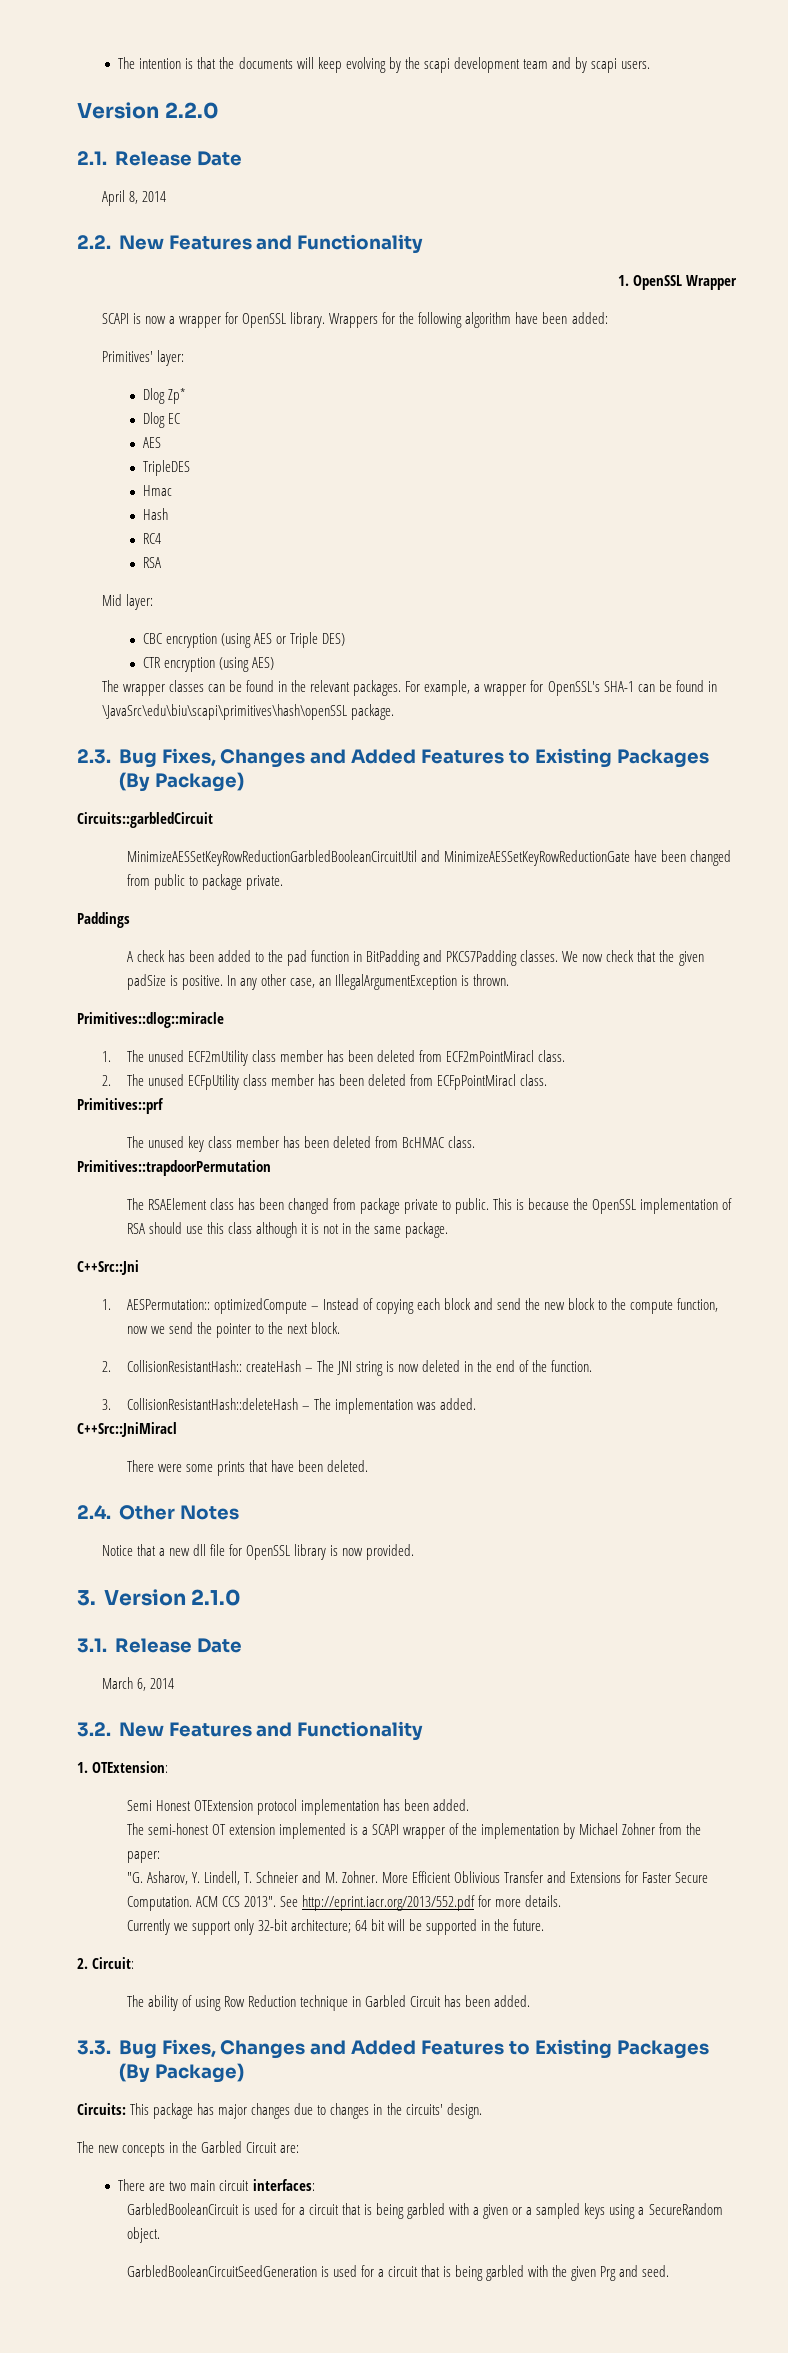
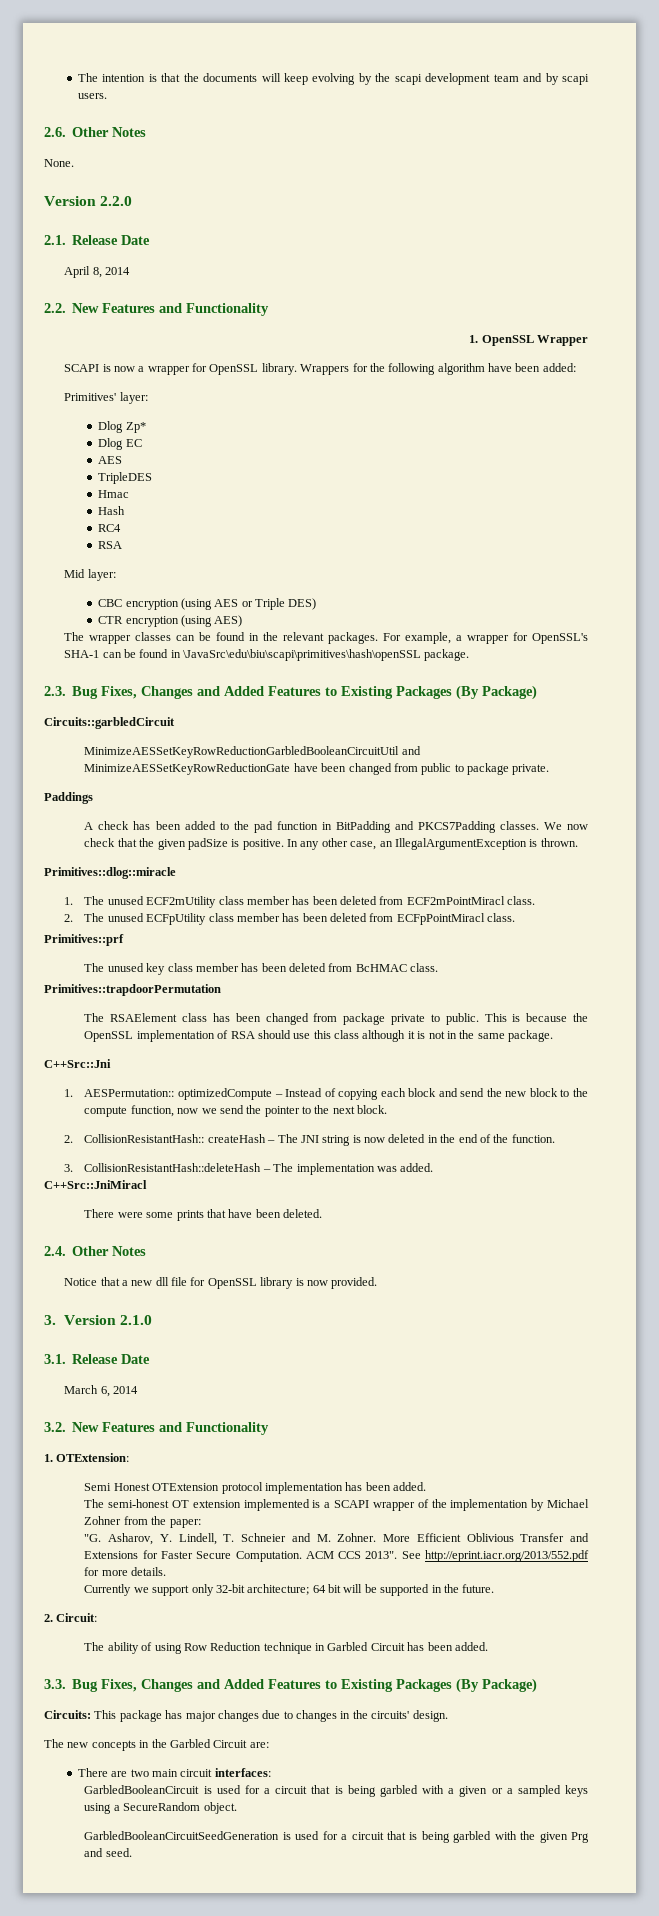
(651, 65) none -> [44,127,147,137] [44,159,74,167] // 2.6. Other Notes // None.

